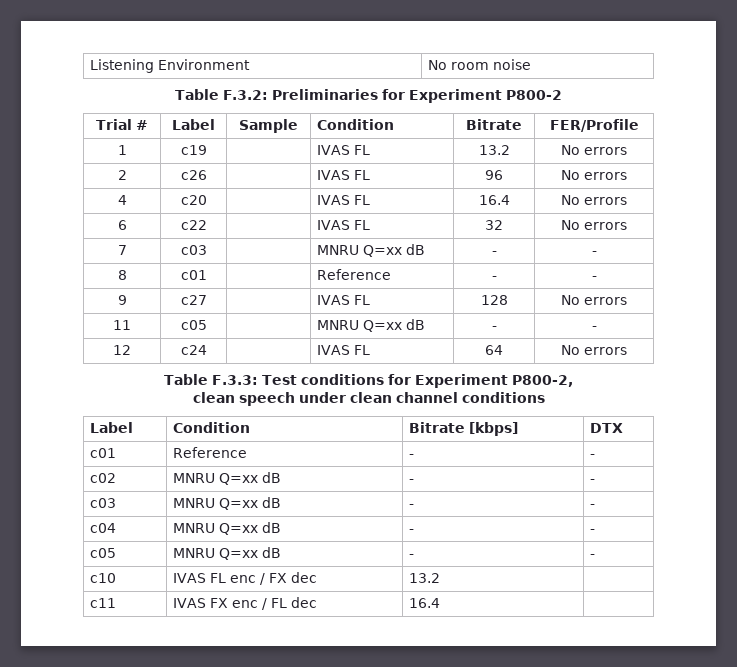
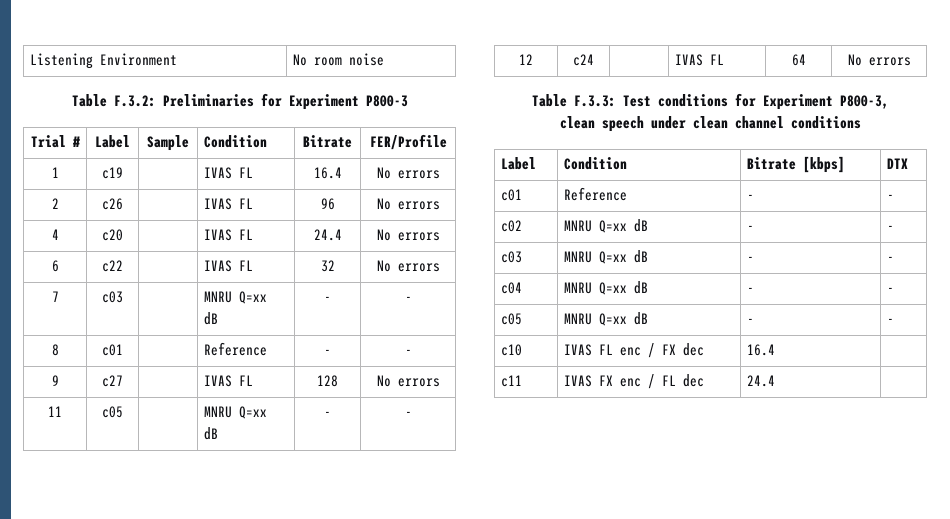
[506,90,563,100] P800-2 -> [365,95,408,107] P800-3
[478,145,510,155] 13.2 -> [313,167,342,179] 16.4
[478,195,510,205] 16.4 -> [313,229,342,241] 24.4
[511,375,573,387] P800-2, -> [840,95,889,109] P800-3,
[408,573,440,583] 13.2 -> [747,344,776,356] 16.4
[408,598,440,608] 16.4 -> [747,375,776,387] 24.4

